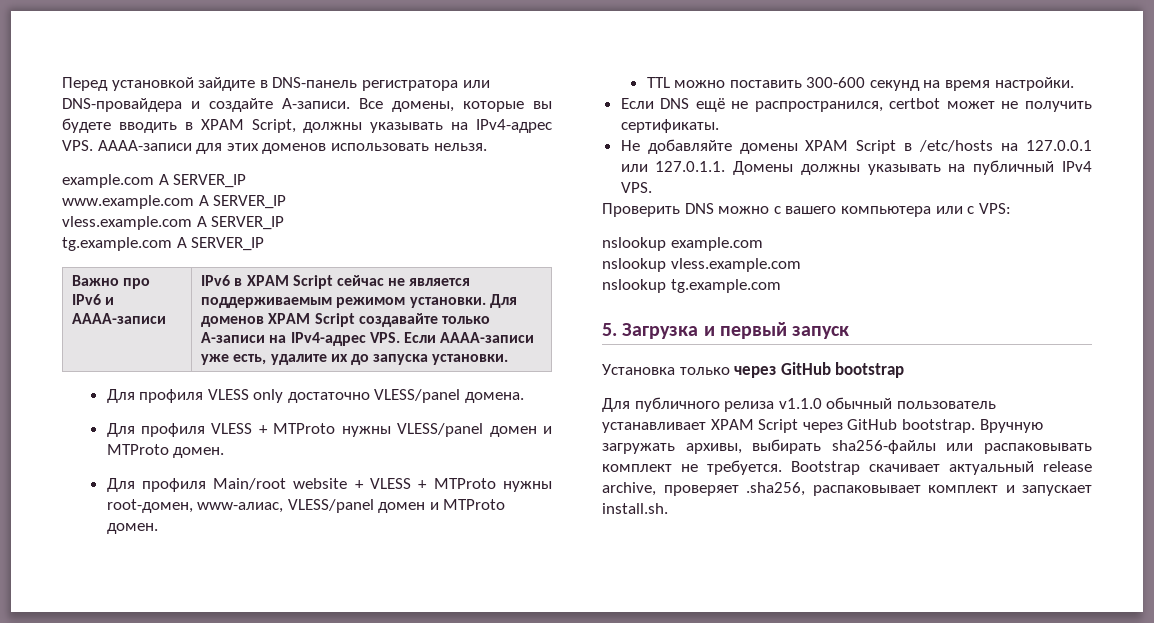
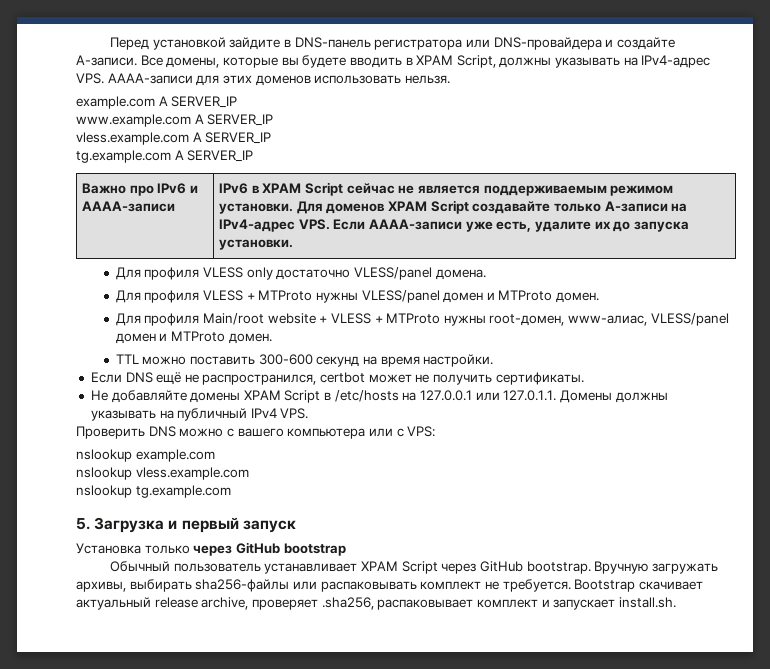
[602,397,893,412] Для публичного релиза v1.1.0 обычный -> [110,561,171,572] Обычный

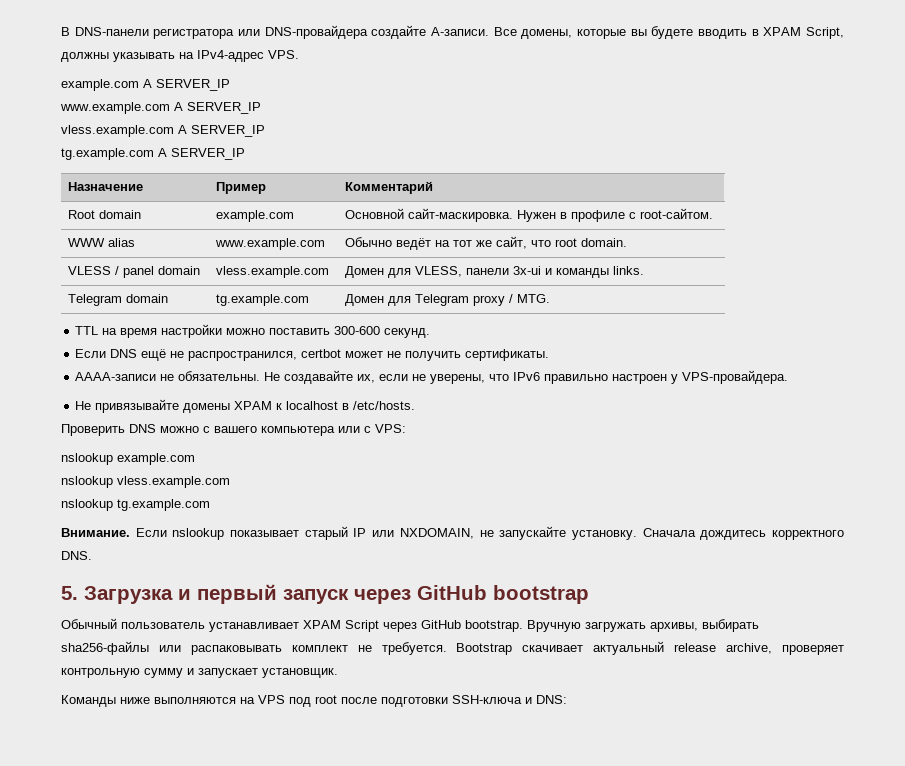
[110,37,371,50] Перед установкой зайдите в DNS-панель -> [61,27,149,36] В DNS-панели
[605,39,614,47] и -> (368, 32) none
[107,73,450,86] AAAA-записи для этих доменов использовать нельзя. -> (299, 54) none
[82,183,198,196] [82,201,176,212] [219,182,674,196] [219,200,688,214] [219,219,689,232] [219,239,294,250] [115,267,486,280] [115,290,600,303] [115,313,729,326] [115,331,272,344] [115,354,494,367] Важно про IPv6 и AAAA-записи | IPv6 в XPAM Script сейчас не является поддерживаемым режимом установки. Для доменов XPAM Script создавайте только A-записи на IPv4-адрес VPS. Если AAAA-записи уже есть, удалите их до запуска установки. // Для профиля VLESS only достаточно VLESS/panel домена. // Для профиля VLESS + MTProto нужны VLESS/panel домен и MTProto домен. // Для профиля Main/root website + VLESS + MTProto нужны root-домен, www-алиас, VLESS/panel домен и MTProto домен. // TTL можно поставить 300-600 секунд на время настройки. -> [68,182,144,191] [216,182,267,194] [345,181,434,194] [68,210,142,219] [216,210,295,222] [345,208,714,222] [68,238,136,247] [215,238,326,250] [345,236,628,250] [68,266,201,278] [216,266,330,278] [345,266,645,278] [68,294,169,306] [216,294,310,306] [345,294,551,306] [75,324,431,338] Назначение | Пример | Комментарий // Root domain | example.com | Основной сайт-маскировка. Нужен в профиле с root-сайтом. // WWW alias | www.example.com | Обычно ведёт на тот же сайт, что root domain. // VLESS / panel domain | vless.example.com | Домен для VLESS, панели 3x-ui и команды links. // Telegram domain | tg.example.com | Домен для Telegram proxy / MTG. // TTL на время настройки можно поставить 300-600 секунд.
[90,390,668,403] [90,408,309,421] Не добавляйте домены XPAM Script в /etc/hosts на 127.0.0.1 или 127.0.1.1. Домены должны указывать на публичный IPv4 VPS. -> [75,370,789,384] [75,399,416,413] AAAA-записи не обязательны. Не создавайте их, если не уверены, что IPv6 правильно настроен у VPS-провайдера. // Не привязывайте домены XPAM к localhost в /etc/hosts.
(231, 491) none -> [61,526,844,540] [61,551,92,560] // Внимание. Если nslookup показывает старый IP или NXDOMAIN, не запускайте установку. Сначала дождитесь корректного DNS.
[76,543,190,554] // Установка только -> (349, 596) none
[321,597,676,610] .sha256, распаковывает комплект и запускает install.sh. -> [61,668,338,678] [61,695,567,707] контрольную сумму и запускает установщик. // Команды ниже выполняются на VPS под root после подготовки SSH-ключа и DNS:

